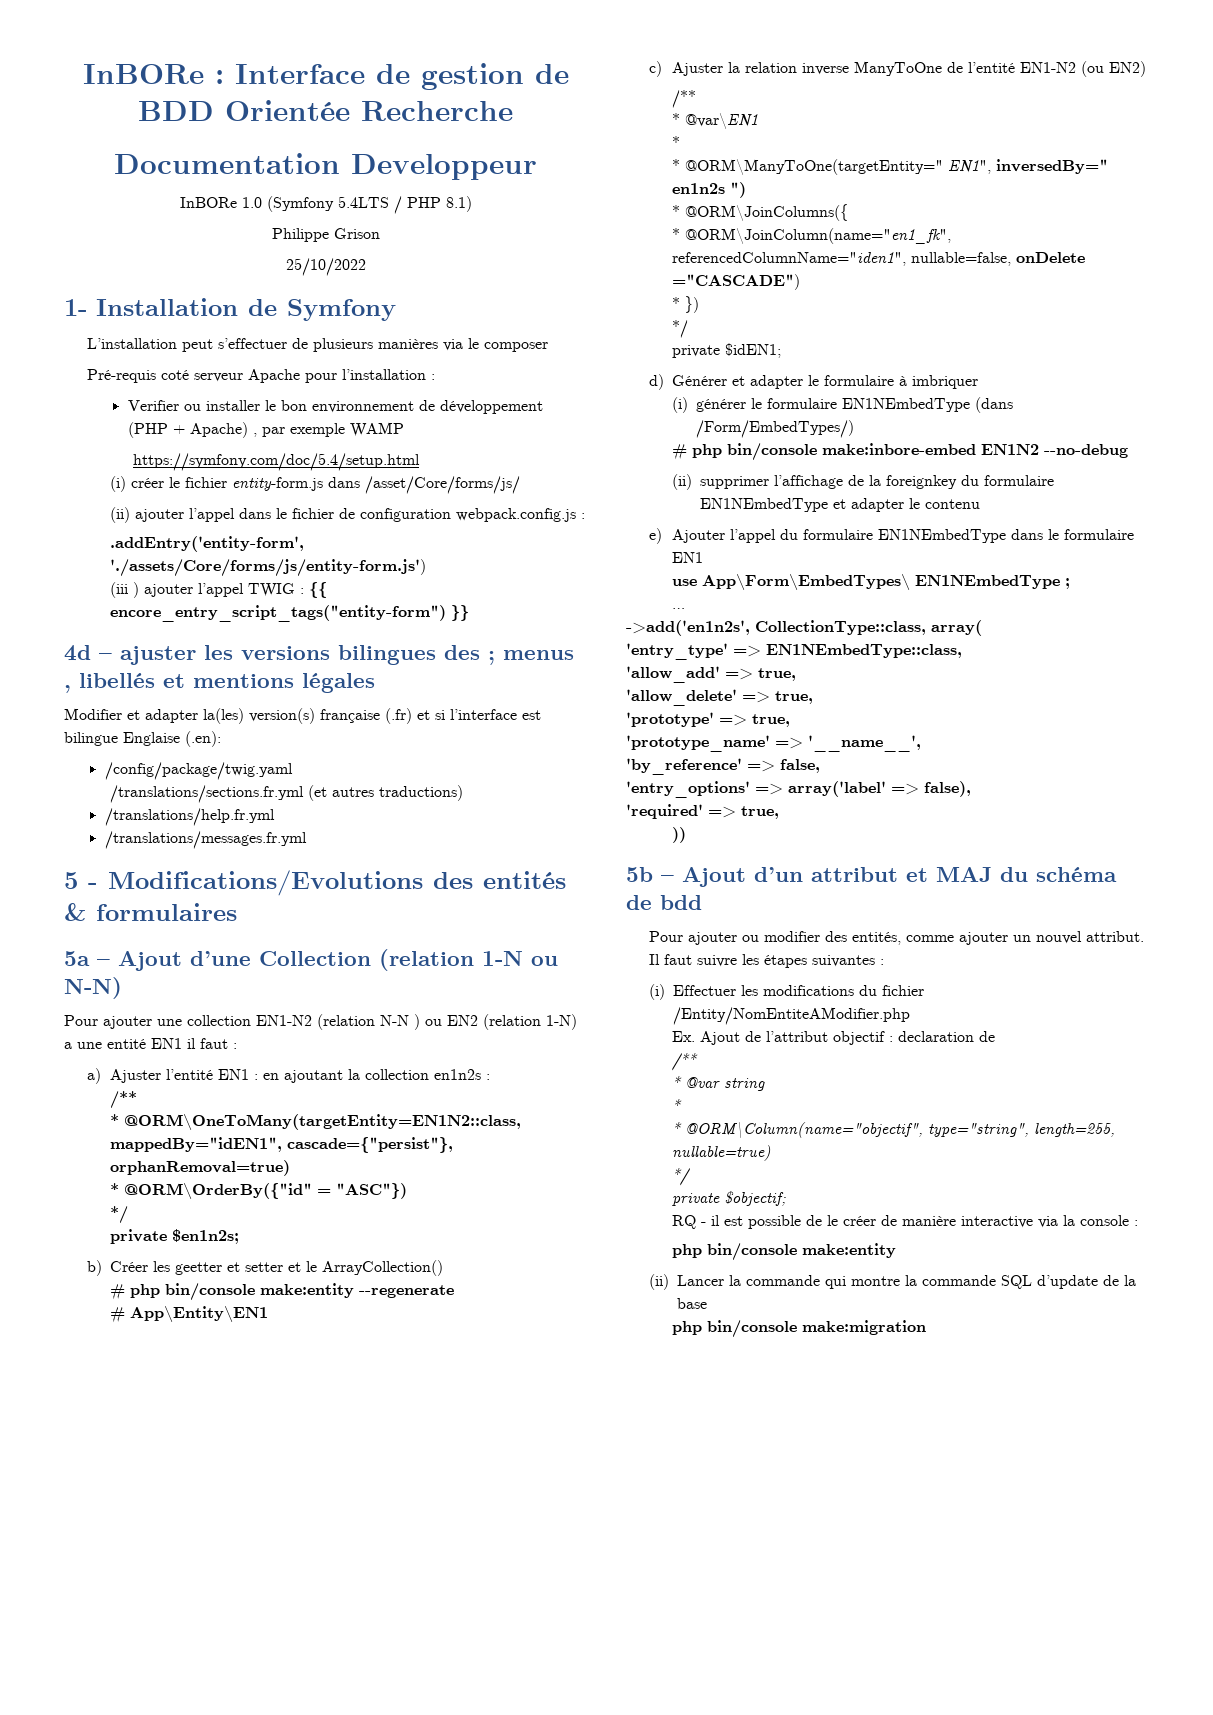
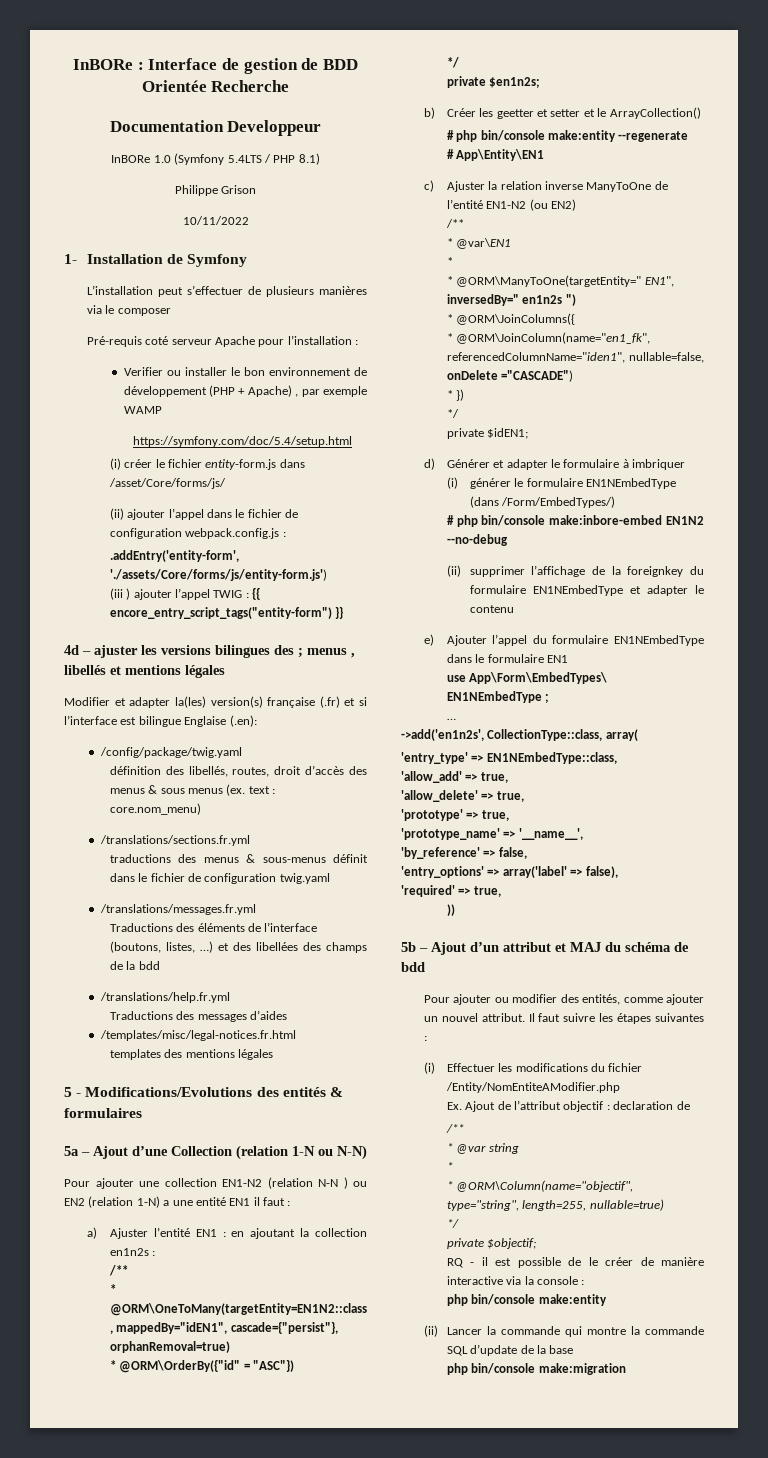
[285,258,366,276] 25/10/2022 -> [182,216,249,225] 10/11/2022
[110,785,464,803] [104,808,275,826] [104,831,307,849] /translations/sections.fr.yml (et autres traductions) // /translations/help.fr.yml // /translations/messages.fr.yml -> [109,765,367,777] [109,784,276,796] [109,803,201,815] [99,835,250,846] [109,854,368,863] [109,873,330,884] [99,904,256,915] [109,922,318,932] [109,941,368,953] [109,961,160,970] [99,992,230,1003] [109,1010,288,1022] [99,1030,296,1041] [109,1049,274,1060] définition des libellés, routes, droit d’accès des menus & sous menus (ex. text : core.nom_menu) // /translations/sections.fr.yml // traductions des menus & sous-menus définit dans le fichier de configuration twig.yaml // /translations/messages.fr.yml // Traductions des éléments de l’interface (boutons, listes, …) et des libellées des champs de la bdd // /translations/help.fr.yml // Traductions des messages d’aides // /templates/misc/legal-notices.fr.html // templates des mentions légales

